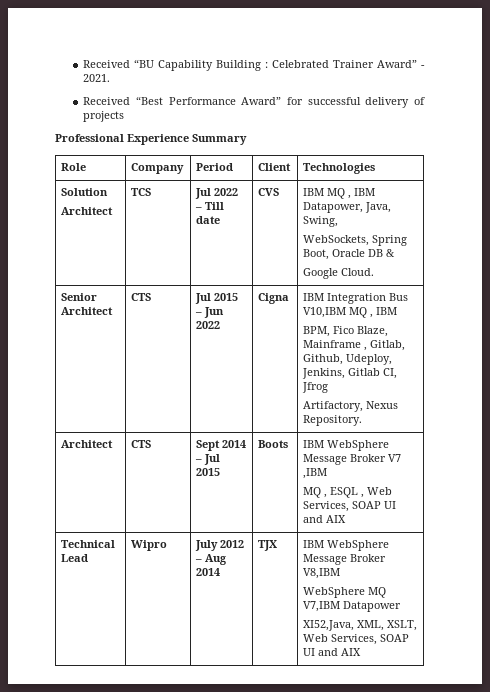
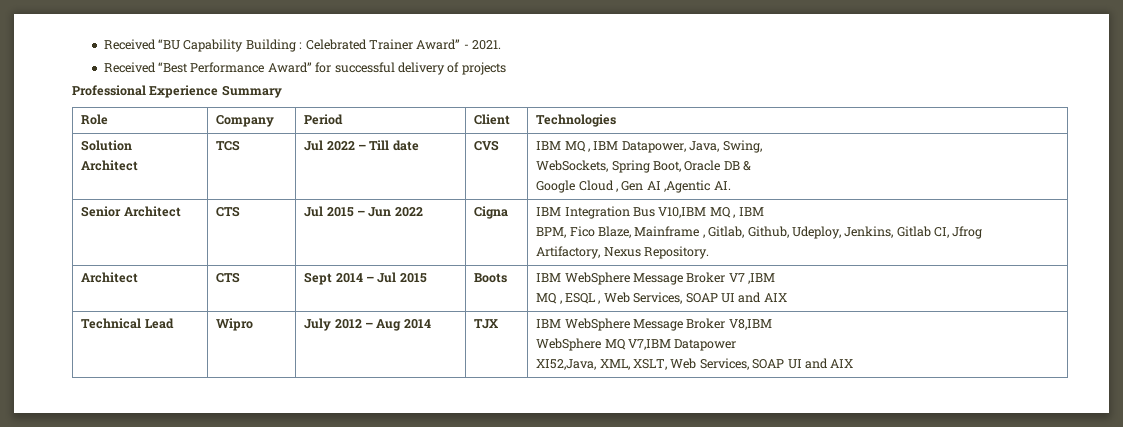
[341,268,375,276] Cloud. -> [578,180,731,193] Cloud , Gen AI ,Agentic AI.

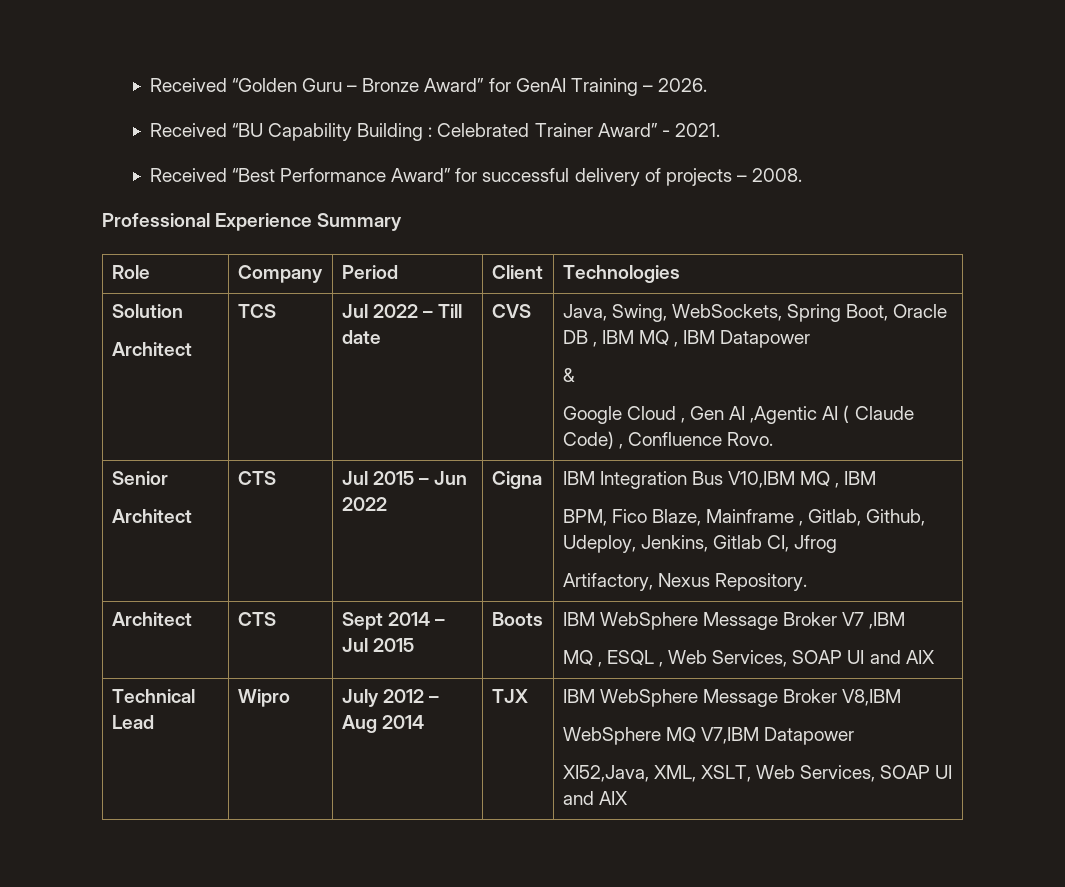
[103,39,156,50] Received -> [149,78,708,96] [149,123,227,137] Received “Golden Guru – Bronze Award” for GenAI Training – 2026. // Received
(506, 68) none -> [736,168,803,182] – 2008.
[536,141,686,153] IBM MQ , IBM Datapower, -> (531, 311) none
(762, 146) // -> (667, 313) none
(740, 165) none -> [592,330,811,348] , IBM MQ , IBM Datapower //
[713,181,731,190] AI. -> [822,405,914,423] [562,431,773,449] AI ( Claude Code) , Confluence Rovo.
(122, 211) none -> (168, 478) //

